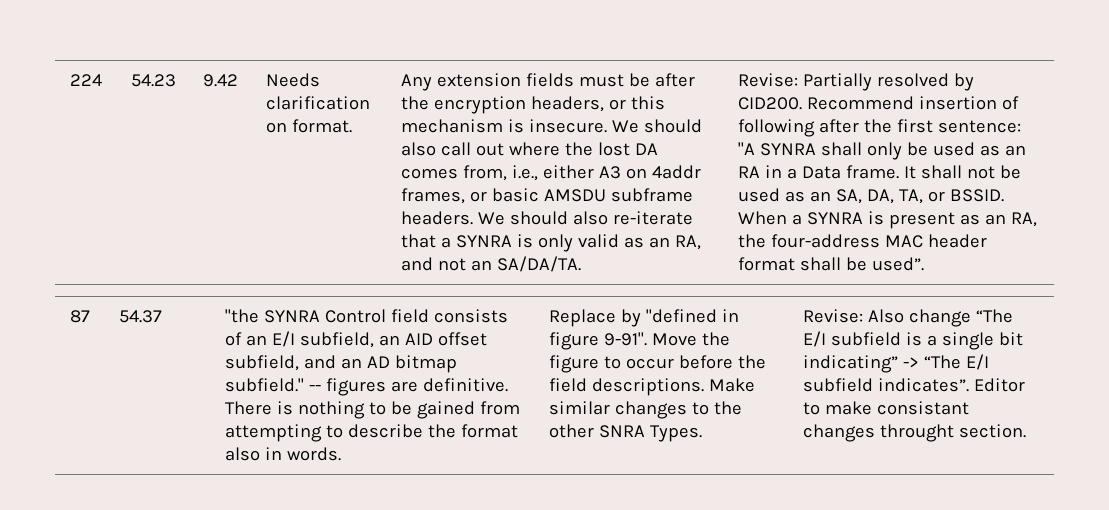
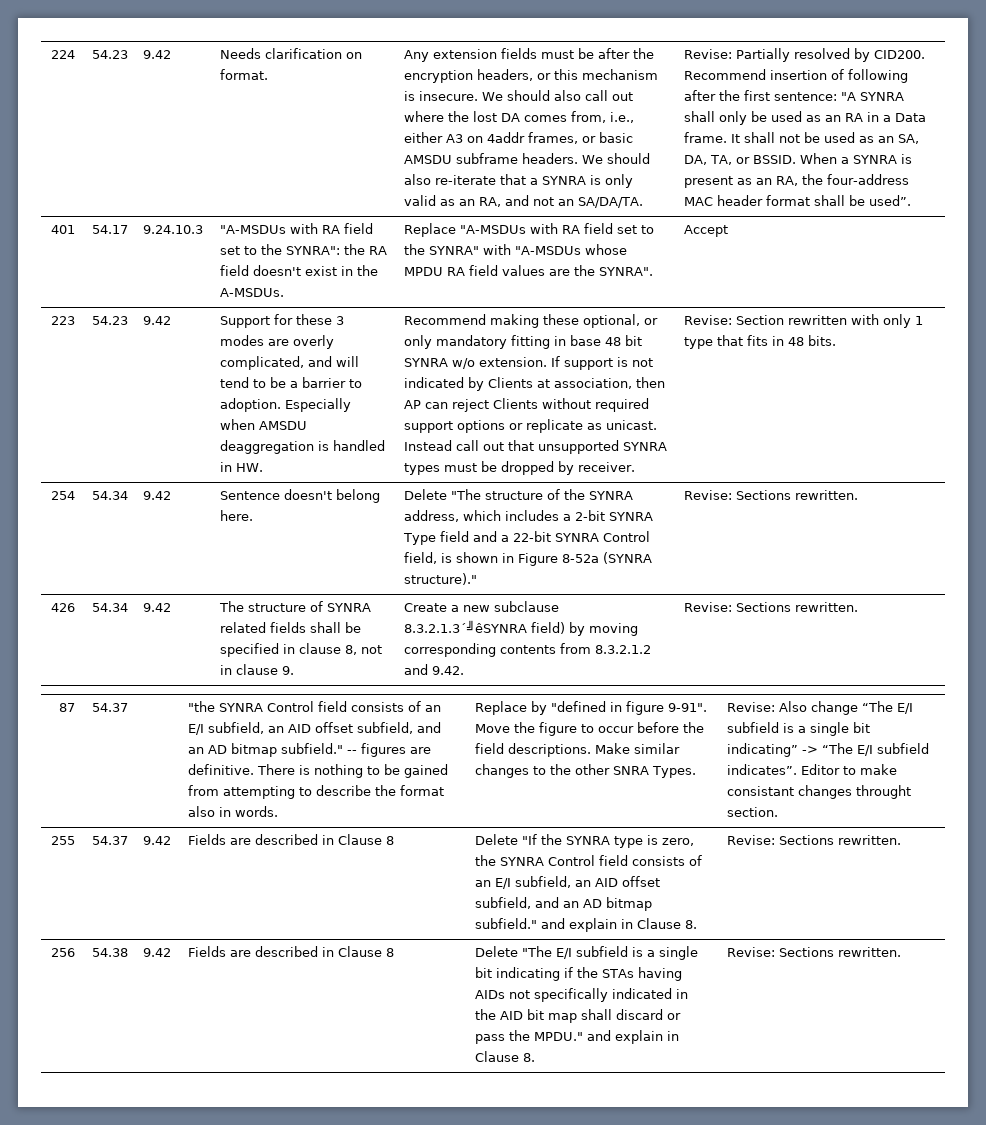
(924, 264) none -> [50,225,75,234] [91,225,128,234] [143,225,204,234] [220,223,374,234] [220,244,388,255] [220,265,379,276] [220,288,285,297] [404,223,655,237] [404,244,628,255] [404,265,654,276] [684,225,729,237] [50,316,75,325] [91,316,128,325] [143,316,172,325] [220,314,345,328] [220,335,335,349] [220,356,360,370] [220,377,363,388] [220,398,352,412] [220,419,308,430] [220,440,386,454] [220,462,264,472] [404,314,659,328] [404,335,643,349] [404,356,654,370] [404,377,666,391] [404,398,650,412] [404,419,658,433] [404,440,668,454] [404,461,636,475] [684,314,924,328] [684,335,837,349] [50,491,75,500] [91,491,128,500] [143,491,172,500] [220,489,381,503] [220,510,254,521] [404,489,634,500] [404,510,654,522] [403,531,651,545] [404,552,653,566] [404,573,478,585] [684,490,859,500] [50,603,75,612] [91,603,128,612] [143,603,172,612] [219,601,372,612] [220,622,362,633] [220,643,383,657] [220,664,295,675] [404,601,560,612] [404,620,639,636] [404,643,652,657] [404,664,465,675] [684,602,859,612] // 401 | 54.17 | 9.24.10.3 | "A-MSDUs with RA field set to the SYNRA": the RA field doesn't exist in the A-MSDUs. | Replace "A-MSDUs with RA field set to the SYNRA" with "A-MSDUs whose MPDU RA field values are the SYNRA". | Accept // 223 | 54.23 | 9.42 | Support for these 3 modes are overly complicated, and will tend to be a barrier to adoption. Especially when AMSDU deaggregation is handled in HW. | Recommend making these optional, or only mandatory fitting in base 48 bit SYNRA w/o extension. If support is not indicated by Clients at association, then AP can reject Clients without required support options or replicate as unicast. Instead call out that unsupported SYNRA types must be dropped by receiver. | Revise: Section rewritten with only 1 type that fits in 48 bits. // 254 | 54.34 | 9.42 | Sentence doesn't belong here. | Delete "The structure of the SYNRA address, which includes a 2-bit SYNRA Type field and a 22-bit SYNRA Control field, is shown in Figure 8-52a (SYNRA structure)." | Revise: Sections rewritten. // 426 | 54.34 | 9.42 | The structure of SYNRA related fields shall be specified in clause 8, not in clause 9. | Create a new subclause 8.3.2.1.3´╝êSYNRA field) by moving corresponding contents from 8.3.2.1.2 and 9.42. | Revise: Sections rewritten.
(1026, 431) none -> [50,836,75,845] [91,836,128,845] [143,836,172,845] [188,834,395,845] [475,834,695,848] [475,855,703,866] [475,876,661,889] [475,897,653,911] [475,918,698,932] [727,835,902,845] [50,948,75,957] [91,948,128,957] [143,948,172,957] [188,946,395,957] [475,946,699,960] [475,967,683,981] [475,988,689,1002] [475,1009,682,1023] [475,1030,680,1044] [475,1051,536,1062] [727,947,902,957] // 255 | 54.37 | 9.42 | Fields are described in Clause 8 | Delete "If the SYNRA type is zero, the SYNRA Control field consists of an E/I subfield, an AID offset subfield, and an AD bitmap subfield." and explain in Clause 8. | Revise: Sections rewritten. // 256 | 54.38 | 9.42 | Fields are described in Clause 8 | Delete "The E/I subfield is a single bit indicating if the STAs having AIDs not specifically indicated in the AID bit map shall discard or pass the MPDU." and explain in Clause 8. | Revise: Sections rewritten.

